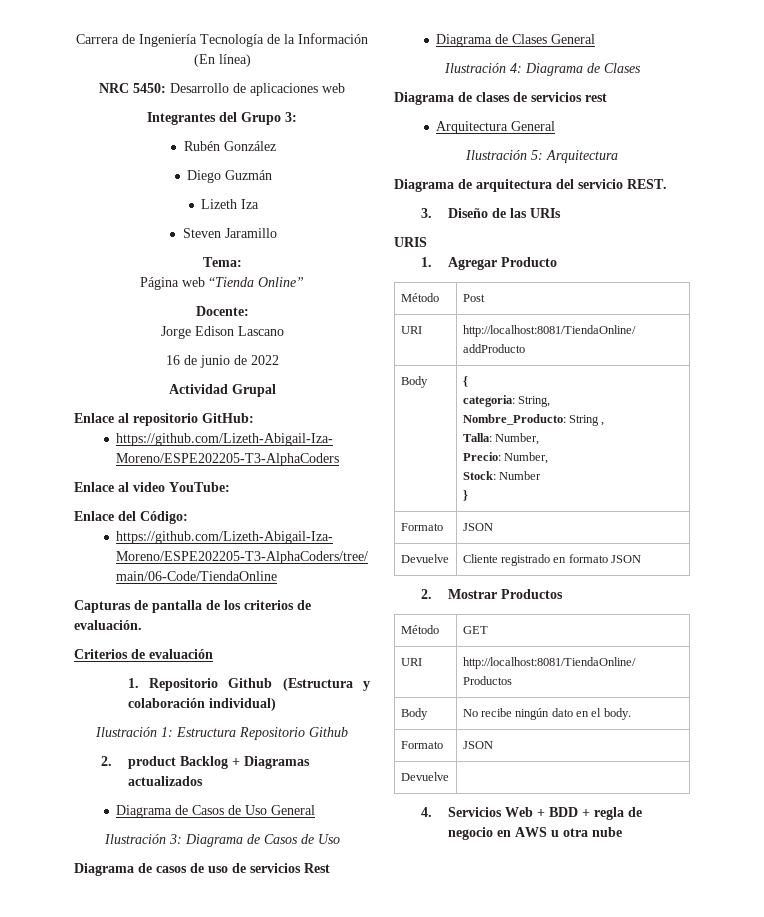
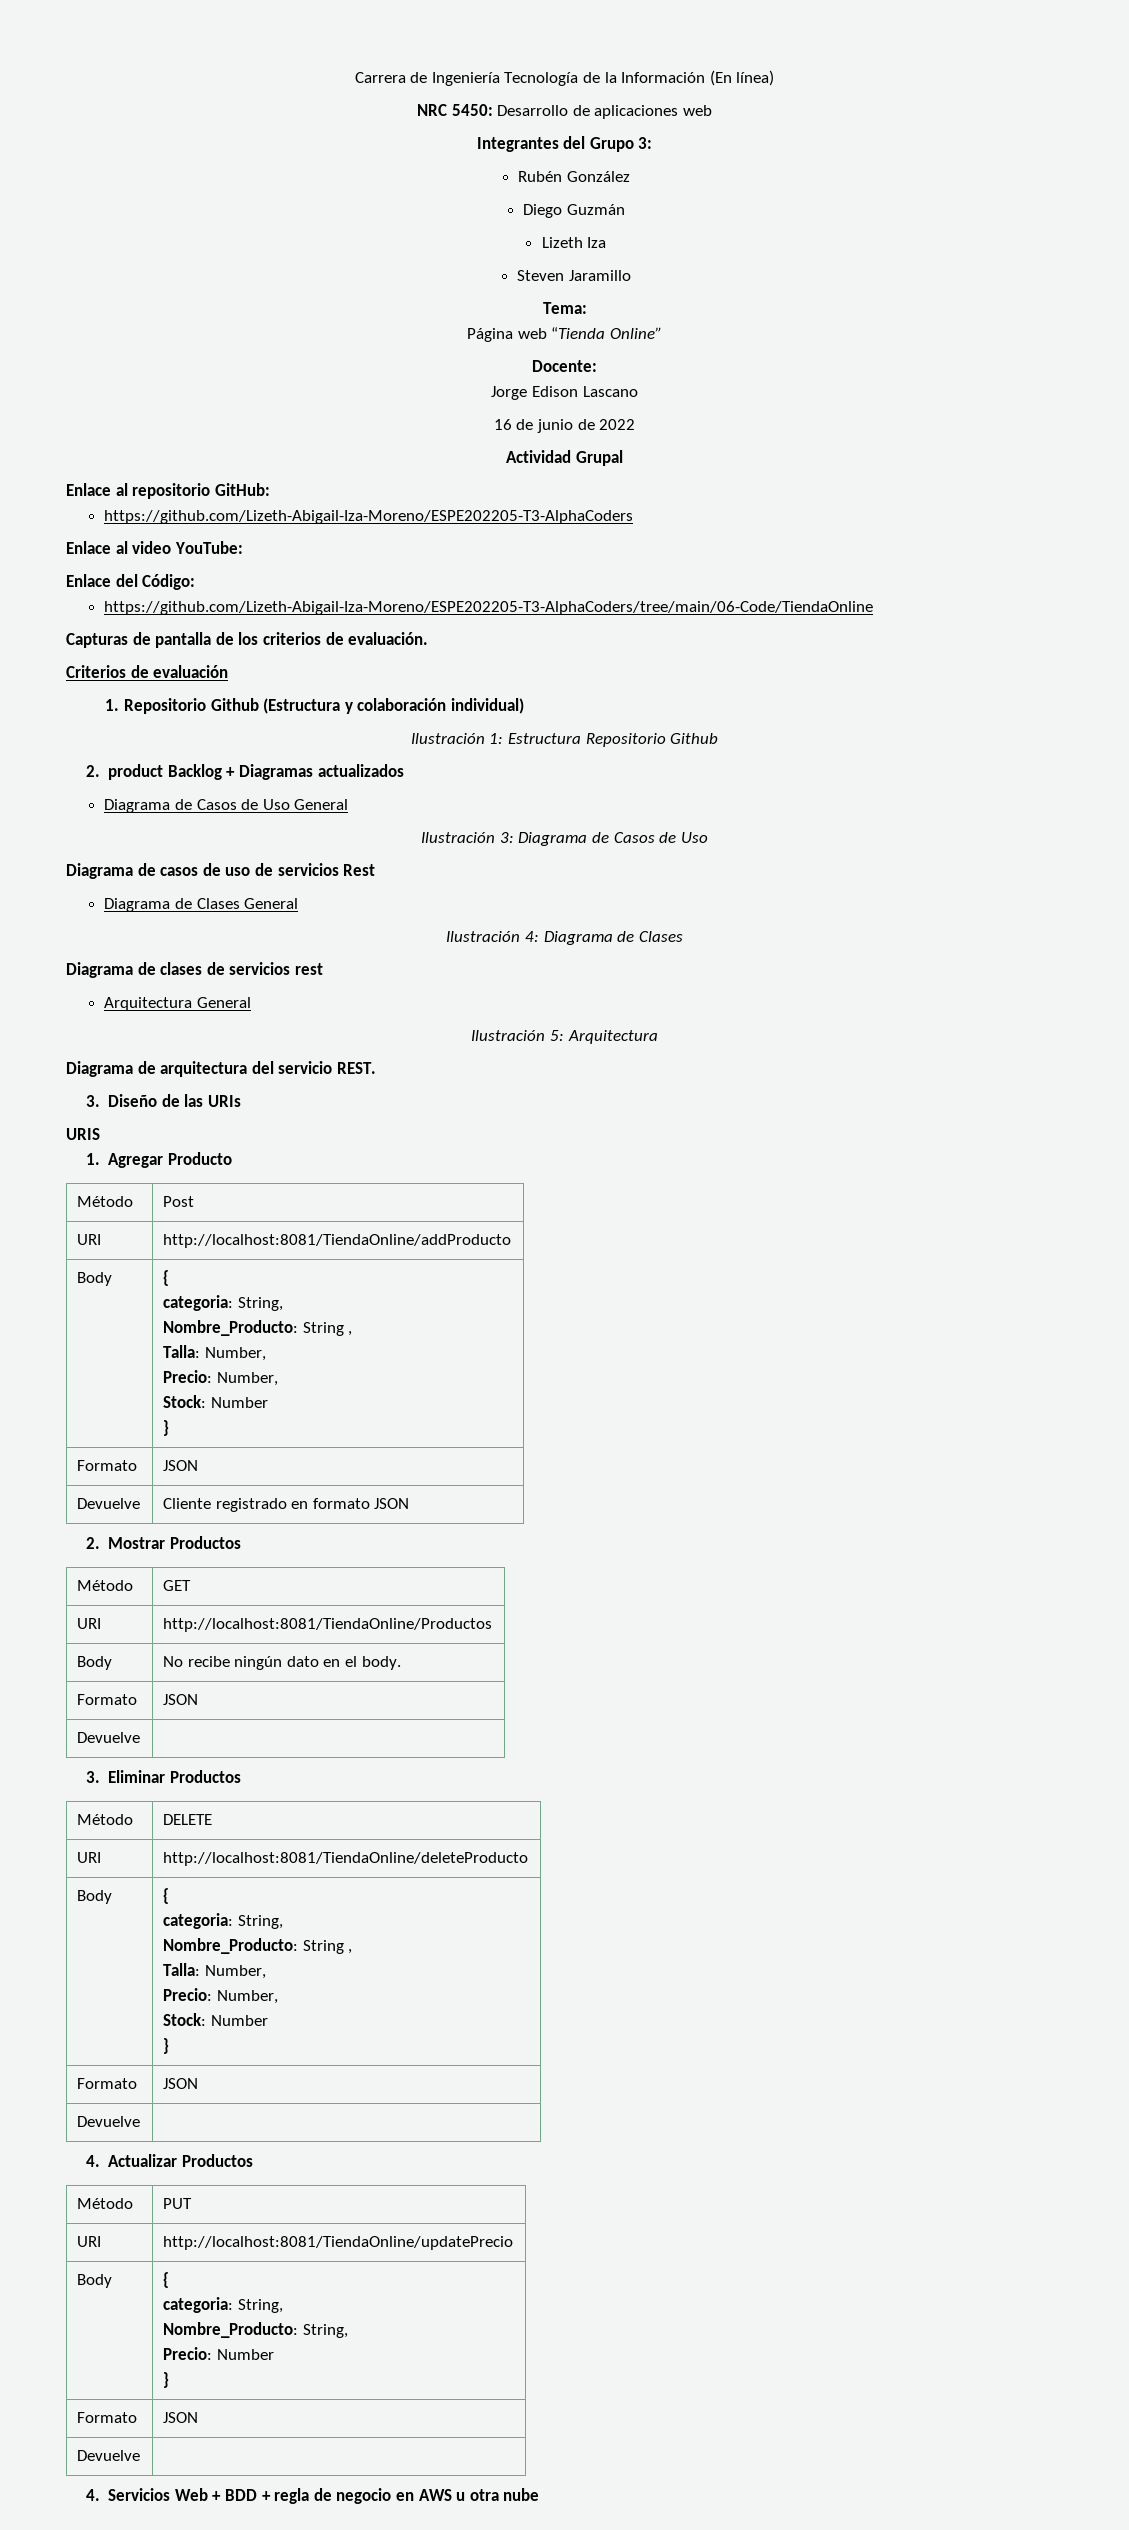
(449, 776) none -> [85,1770,241,1783] [77,1814,134,1825] [163,1814,213,1825] [77,1852,102,1863] [163,1852,529,1866] [77,1890,113,1904] [163,1888,170,1904] [163,1913,283,1929] [163,1938,353,1954] [163,1963,266,1979] [163,1988,278,2004] [163,2013,268,2026] [163,2038,170,2054] [77,2078,138,2089] [163,2078,199,2089] [77,2116,141,2127] [85,2154,253,2167] [77,2198,134,2209] [163,2198,193,2209] [77,2236,102,2247] [163,2236,514,2250] [77,2274,113,2288] [163,2272,170,2288] [163,2297,283,2313] [163,2322,348,2338] [163,2347,274,2360] [163,2372,170,2388] [77,2412,138,2423] [163,2412,199,2423] [77,2450,141,2461] // 3. Eliminar Productos // Método | DELETE // URI | http://localhost:8081/TiendaOnline/deleteProducto // Body | { // categoria: String, // Nombre_Producto: String , // Talla: Number, // Precio: Number, // Stock: Number // } // Formato | JSON // Devuelve | // 4. Actualizar Productos // Método | PUT // URI | http://localhost:8081/TiendaOnline/updatePrecio // Body | { // categoria: String, // Nombre_Producto: String, // Precio: Number // } // Formato | JSON // Devuelve |

